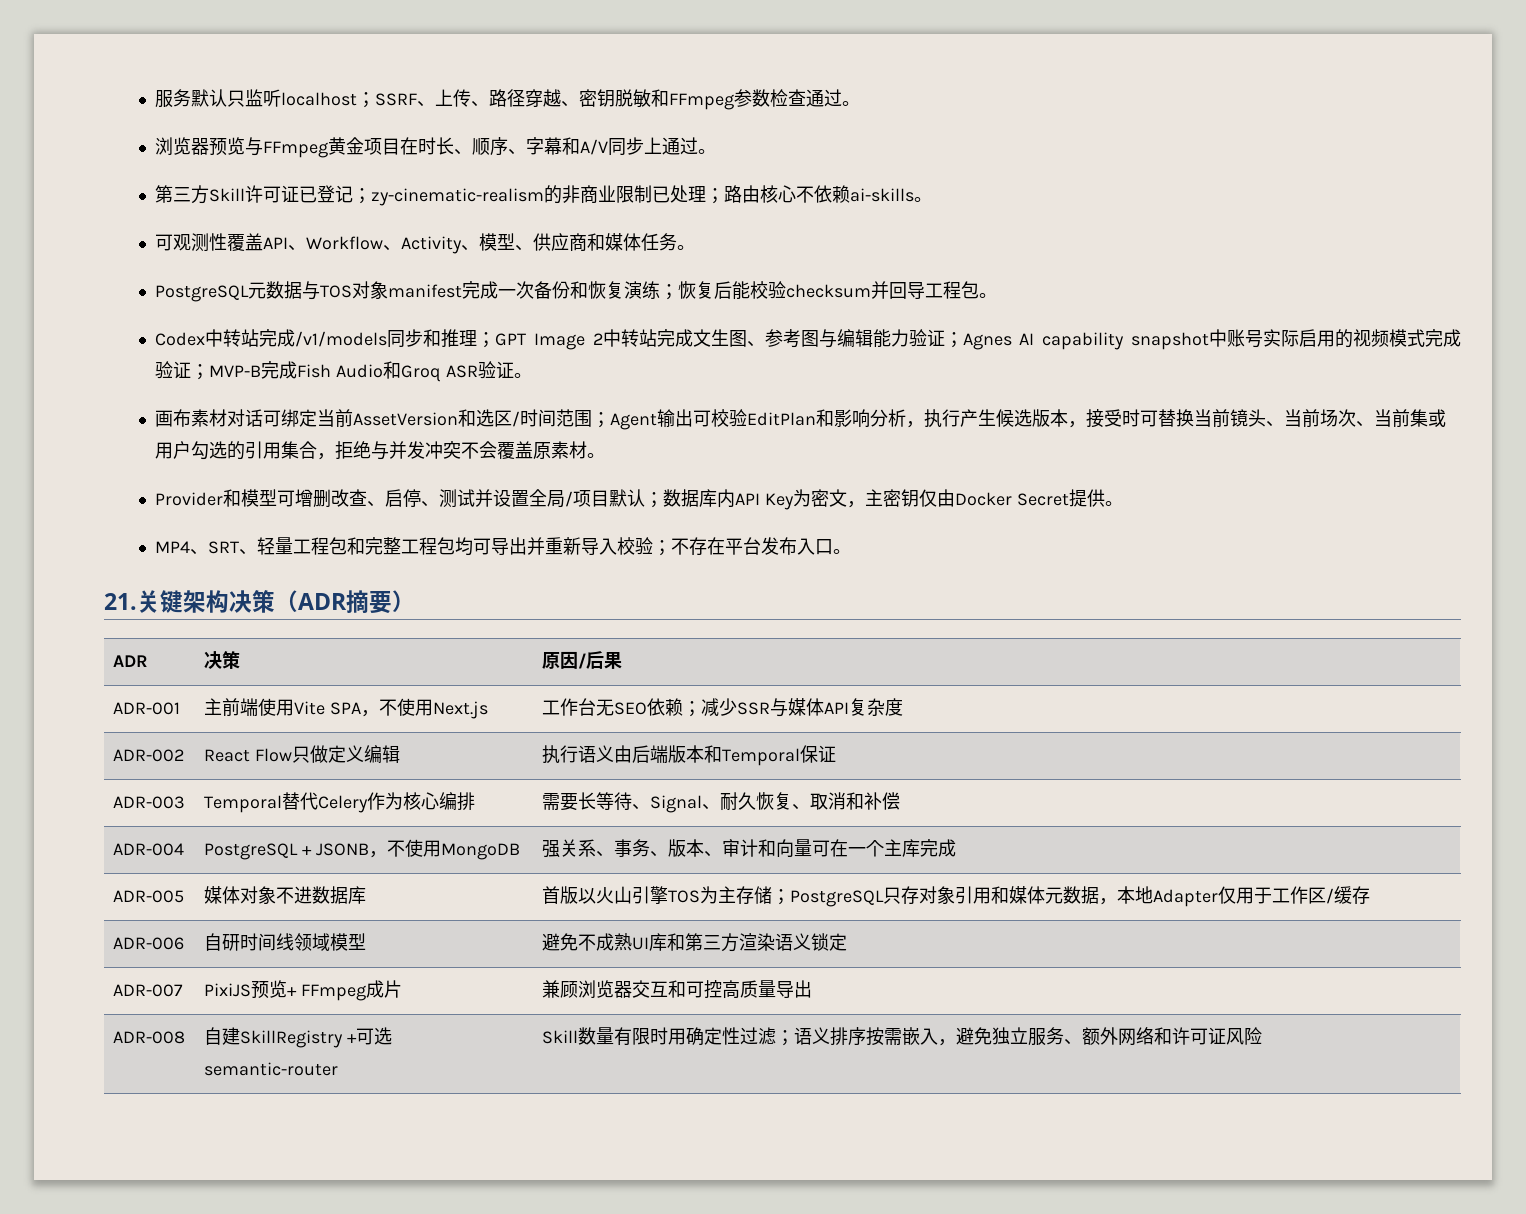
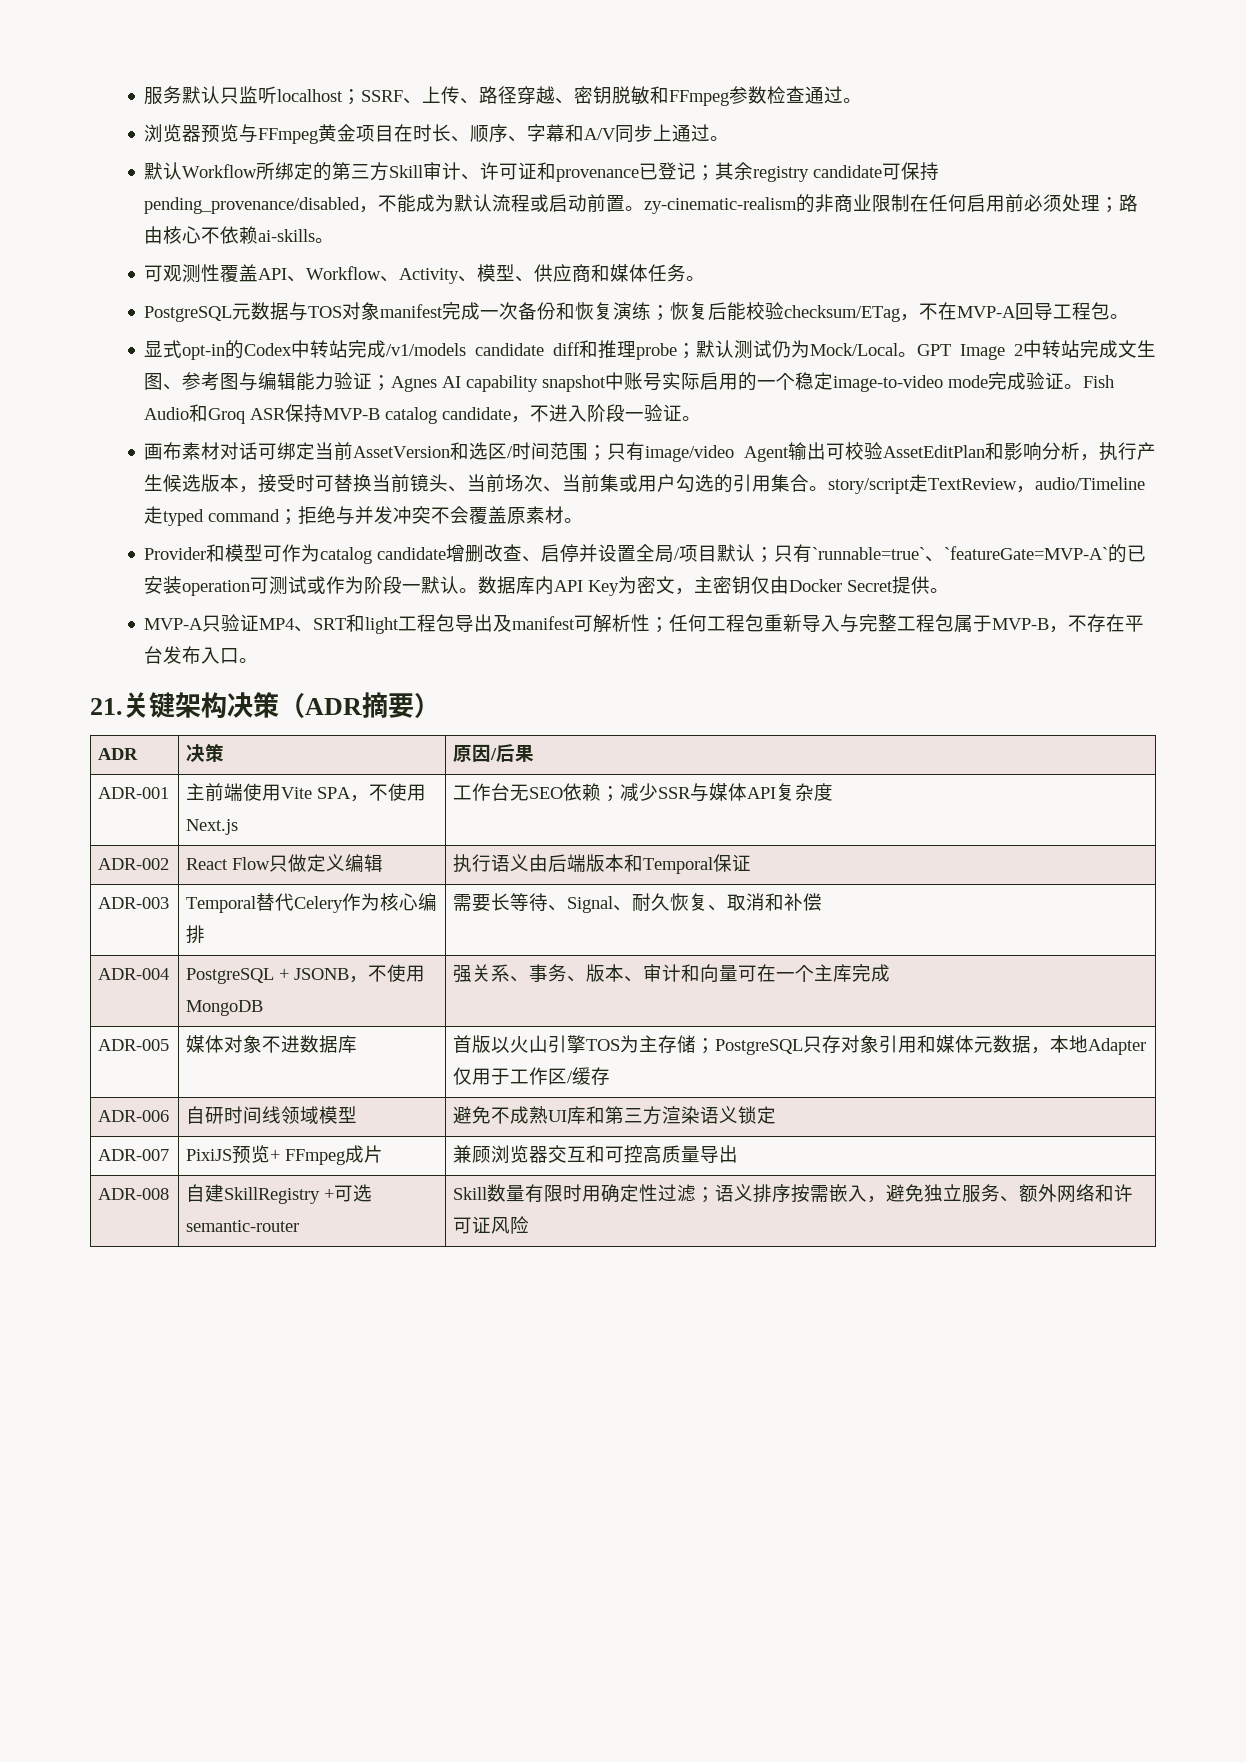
[154,185,670,206] 第三方Skill许可证已登记；zy-cinematic-realism的非商业限制已 -> [144,162,940,182] [144,194,1063,214] 默认Workflow所绑定的第三方Skill审计、许可证和provenance已登记；其余registry candidate可保持pending_provenance/disabled，不能成为默认流程或启动前置。zy-cinematic-realism的非商业限制在任何启用前必须
[785,281,889,299] checksum并 -> [784,302,1017,322] checksum/ETag，不在MVP-A
(997, 295) none -> [144,340,245,360] 显式opt-in的
[386,329,495,348] 同步和推理； -> [475,340,918,360] candidate diff和推理probe；默认测试仍为Mock/Local。
[1353,329,1461,347] [154,361,297,380] 视频模式完成验证；MVP-B完成 -> [757,372,1084,392] 一个稳定image-to-video mode完成验证。
(478, 371) none -> [285,404,645,424] 保持MVP-B catalog candidate，不进入阶段一
(610, 420) none -> [607,442,735,462] 只有image/video
[746,412,816,426] EditPlan -> [883,445,985,458] AssetEditPlan
[316,453,335,460] ， -> [809,474,1146,494] [144,506,299,526] 。story/script走TextReview，audio/Timeline走typed command；
(295, 498) none -> [282,544,447,564] 作为catalog candidate
[420,489,475,508] 、测试 -> (580, 553) none
(663, 500) none -> [774,544,1147,563] [144,576,479,596] 只有`runnable=true`、`featureGate=MVP-A`的已安装operation可测试或作为阶段一默认。
[154,537,671,556] MP4、SRT、轻量工程包和完整工程包均可导出并重新导入校验； -> [144,614,1069,634] MVP-A只验证MP4、SRT和light工程包导出及manifest可解析性；任何工程包重新导入与完整工程包属于MVP-B，

